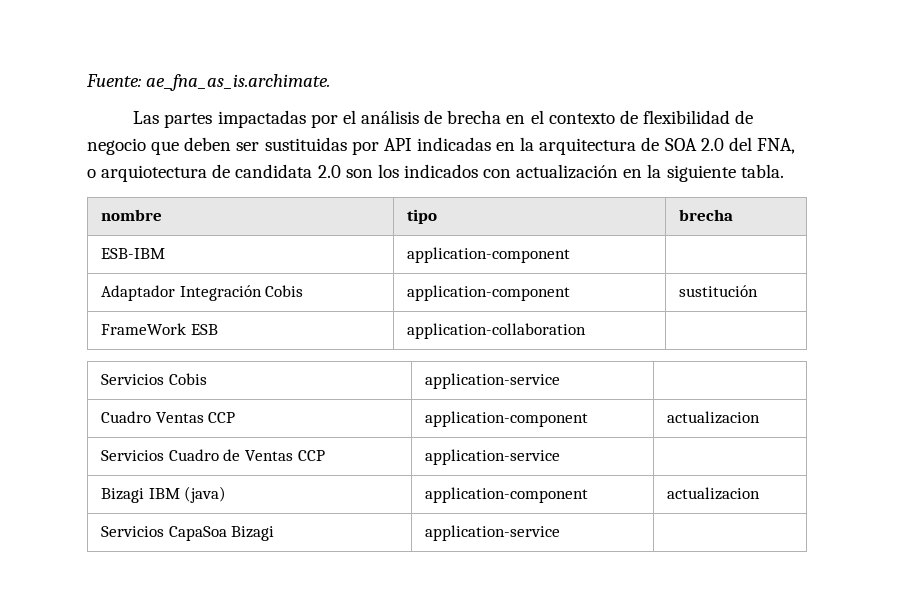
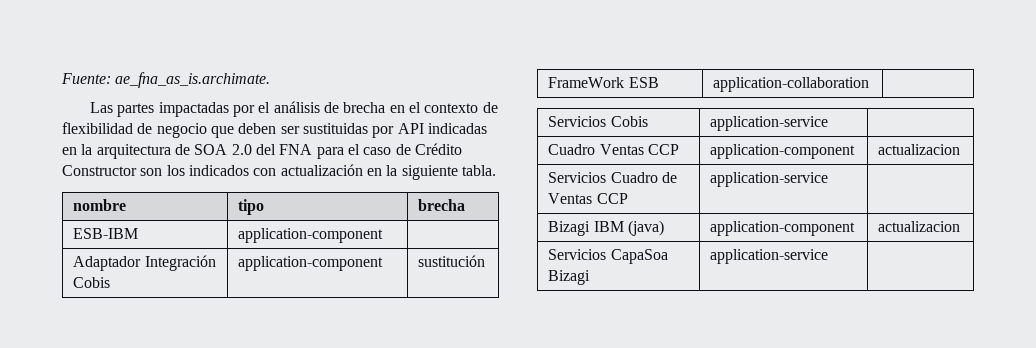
[756,138,795,154] [87,164,341,182] FNA, o arquiotectura de candidata 2.0 -> [279,143,462,159] [62,165,137,176] FNA para el caso de Crédito Constructor

